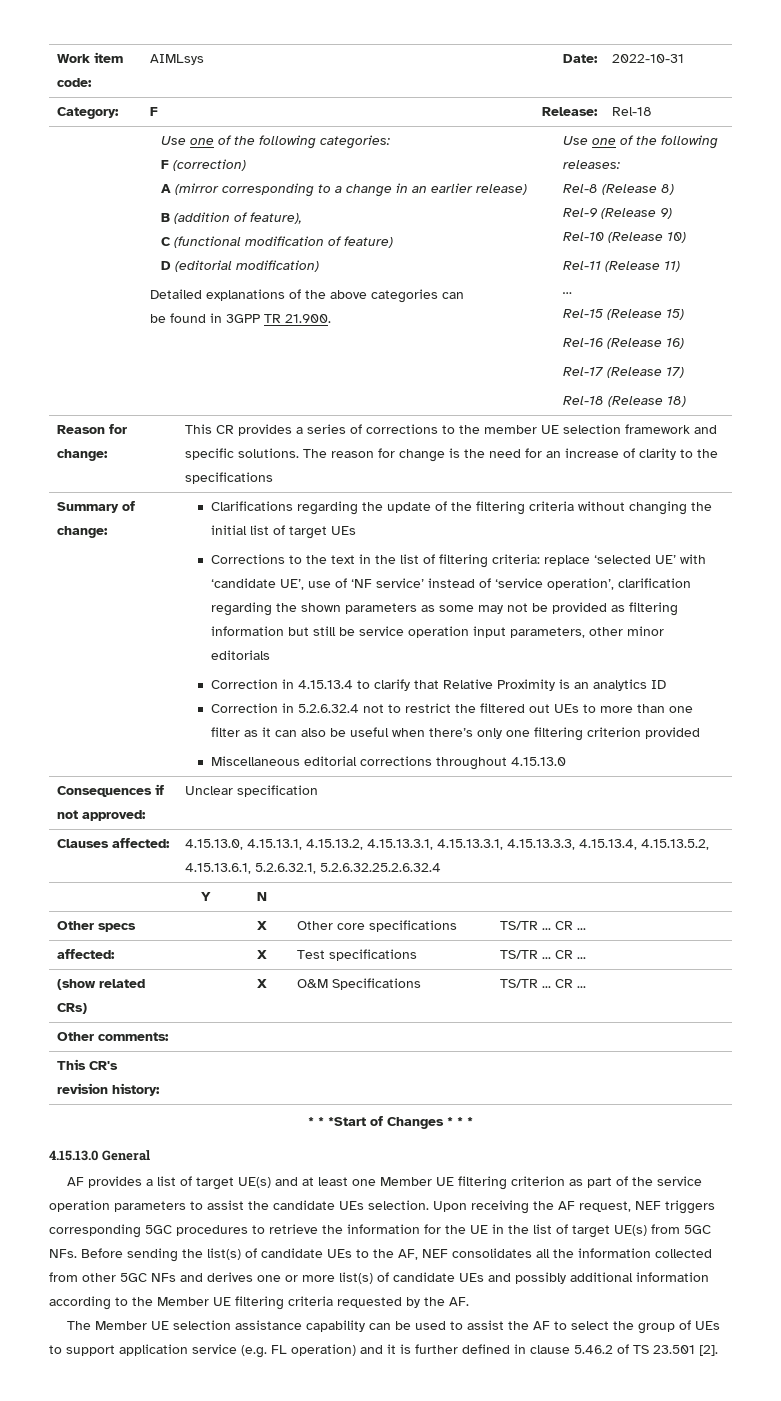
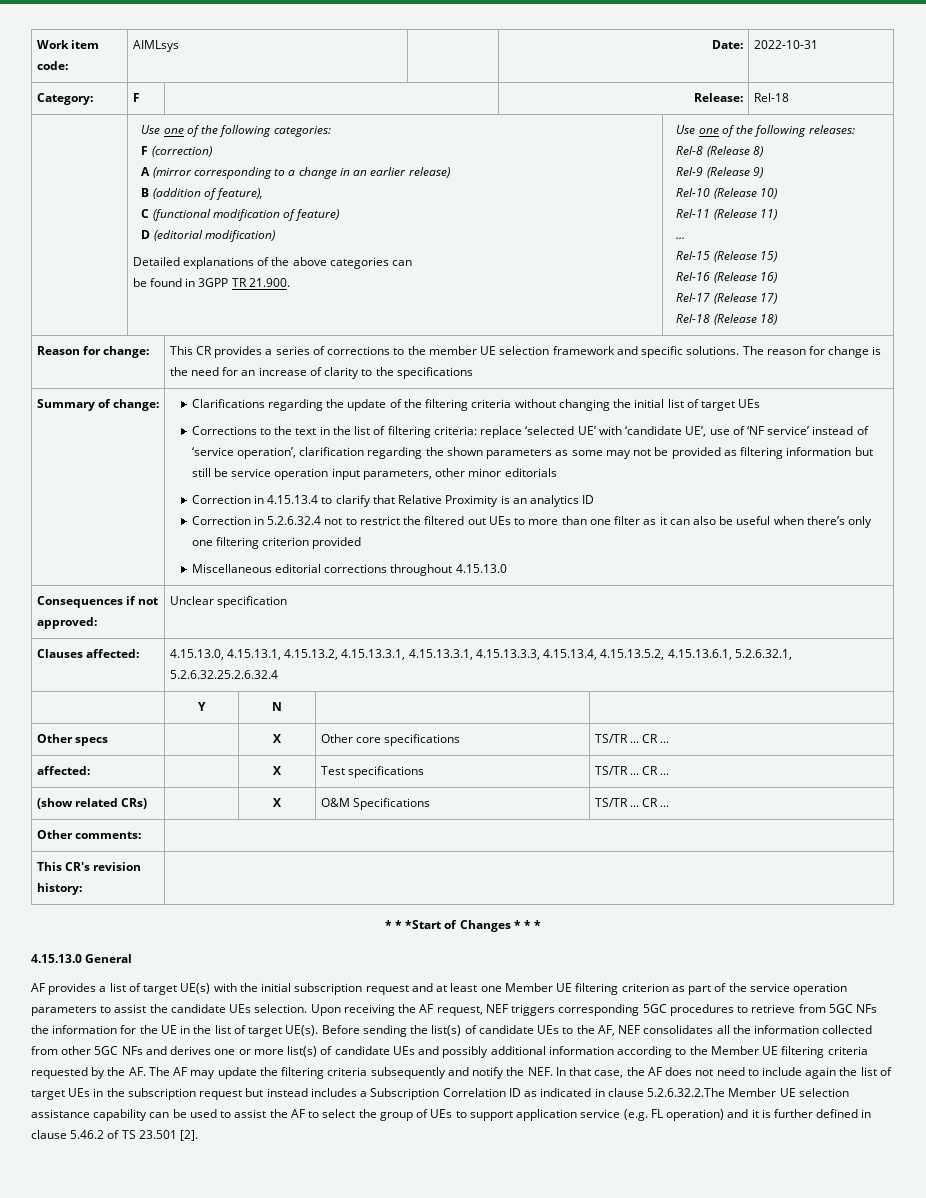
(272, 1182) none -> [213,983,409,995] with the initial subscription request
(318, 1229) none -> [798,1004,878,1013] from 5GC NFs
[614,1224,711,1236] [49,1249,77,1258] UE(s) from 5GC NFs. -> [285,1025,319,1036] UE(s).
[67,1321,92,1330] // The -> [148,1067,892,1079] [31,1088,726,1100] The AF may update the filtering criteria subsequently and notify the NEF. In that case, the AF does not need to include again the list of target UEs in the subscription request but instead includes a Subscription Correlation ID as indicated in clause 5.2.6.32.2.The

